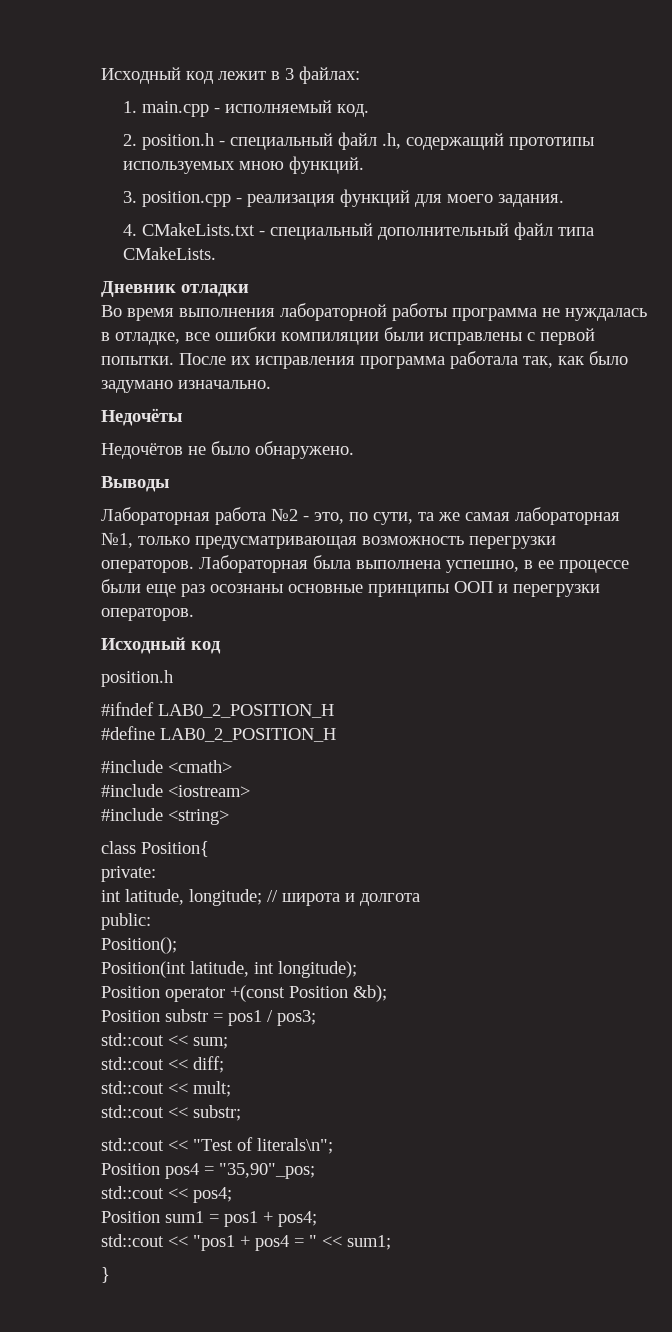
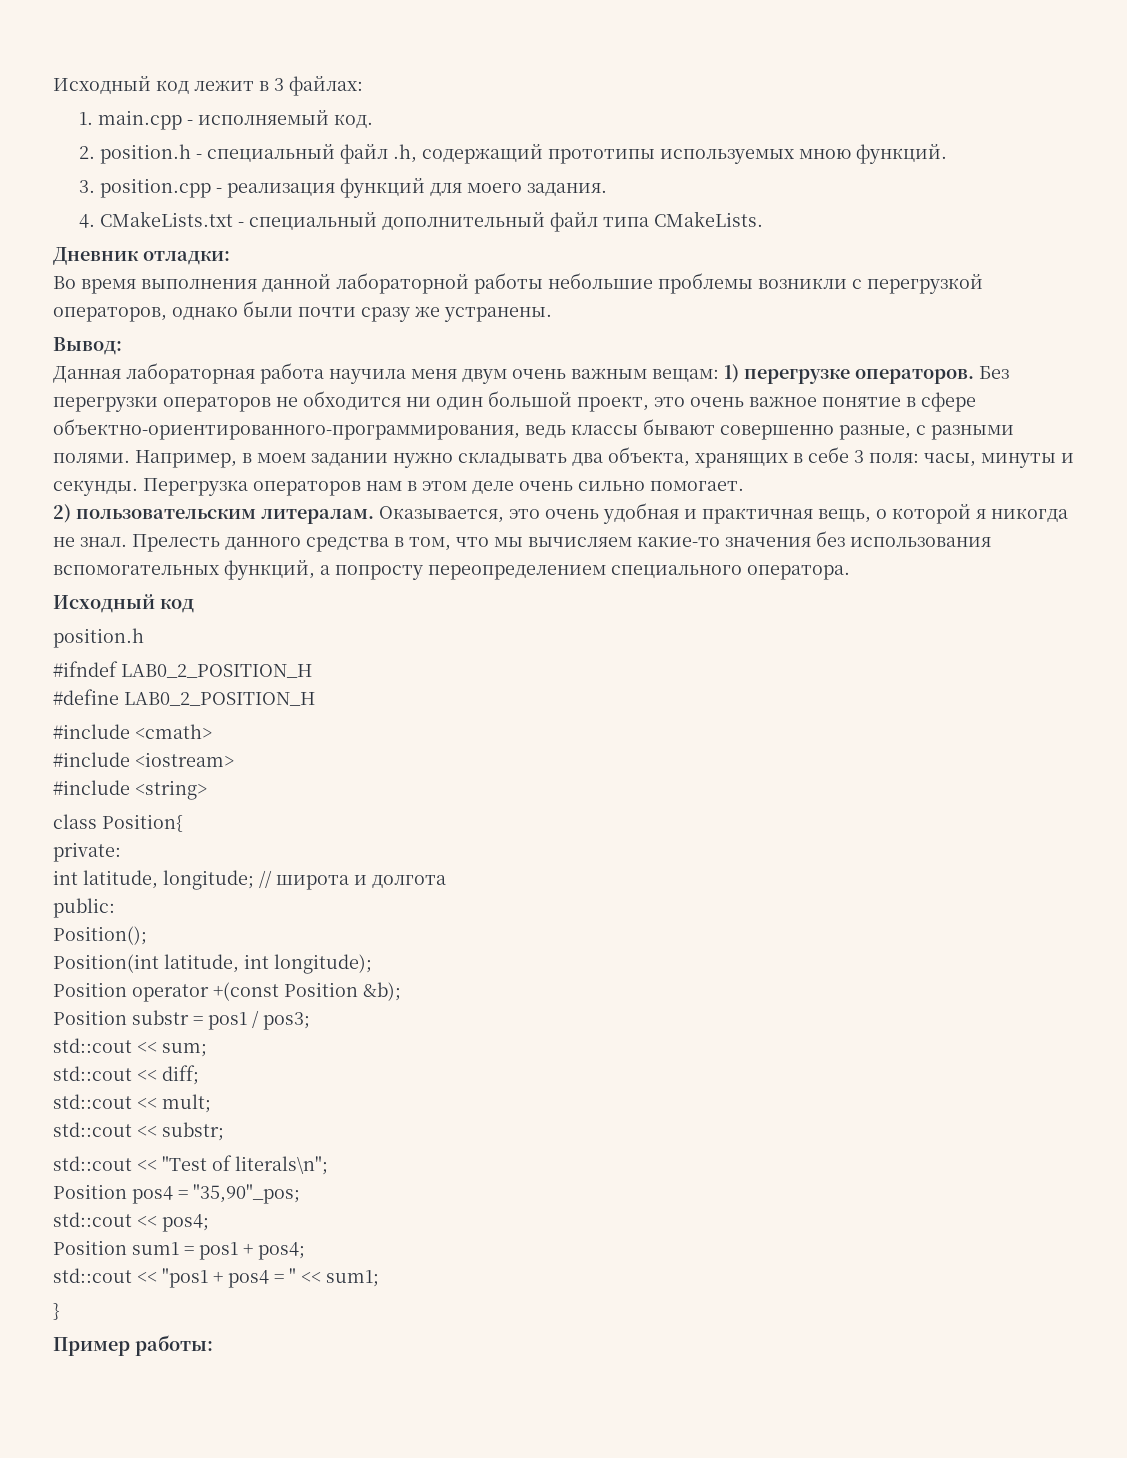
[181,284,249,297] отладки -> [143,251,230,265] отладки:
(275, 312) none -> [262,274,331,292] данной
[452,308,647,321] [101,327,595,345] [101,351,628,369] [101,380,271,393] [101,408,182,426] [101,441,354,459] [101,476,169,492] [101,507,620,525] [101,532,556,549] [101,555,629,573] [101,579,600,597] [101,608,194,621] программа не нуждалась в отладке, все ошибки компиляции были исправлены с первой попытки. После их исправления программа работала так, как было задумано изначально. // Недочёты // Недочётов не было обнаружено. // Выводы // Лабораторная работа №2 - это, по сути, та же самая лабораторная №1, только предусматривающая возможность перегрузки операторов. Лабораторная была выполнена успешно, в ее процессе были еще раз осознаны основные принципы ООП и перегрузки операторов. -> [548,273,983,294] [53,301,552,322] [53,337,122,355] [53,363,1009,384] [53,391,976,412] [53,419,1014,440] [53,447,1074,468] [53,478,744,496] [53,503,1068,524] [53,531,991,552] [53,560,850,580] небольшие проблемы возникли с перегрузкой операторов, однако были почти сразу же устранены. // Вывод: // Данная лабораторная работа научила меня двум очень важным вещам: 1) перегрузке операторов. Без перегрузки операторов не обходится ни один большой проект, это очень важное понятие в сфере объектно-ориентированного-программирования, ведь классы бывают совершенно разные, с разными полями. Например, в моем задании нужно складывать два объекта, хранящих в себе 3 поля: часы, минуты и секунды. Перегрузка операторов нам в этом деле очень сильно помогает. // 2) пользовательским литералам. Оказывается, это очень удобная и практичная вещь, о которой я никогда не знал. Прелесть данного средства в том, что мы вычисляем какие-то значения без использования вспомогательных функций, а попросту переопределением специального оператора.
(110, 1275) none -> [53,1335,213,1356] // Пример работы:

